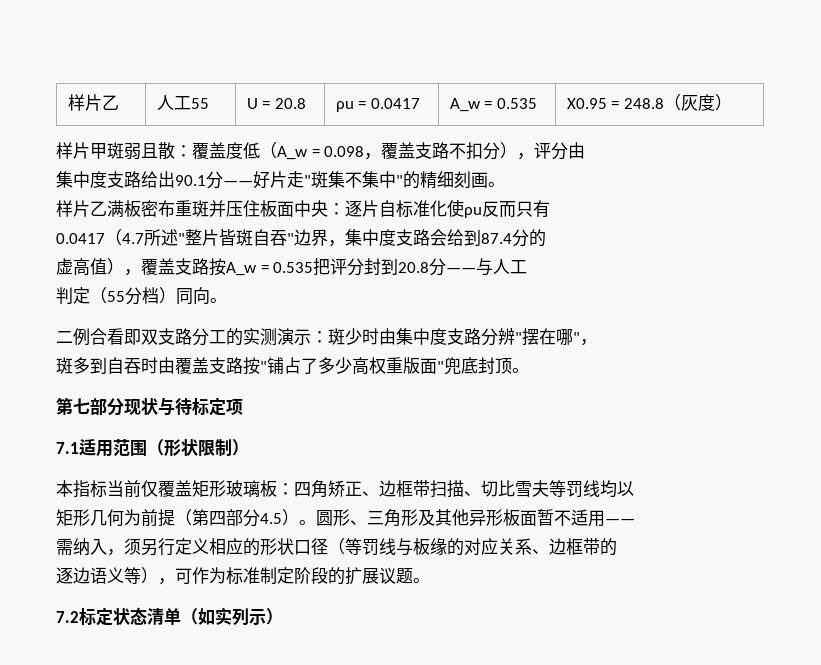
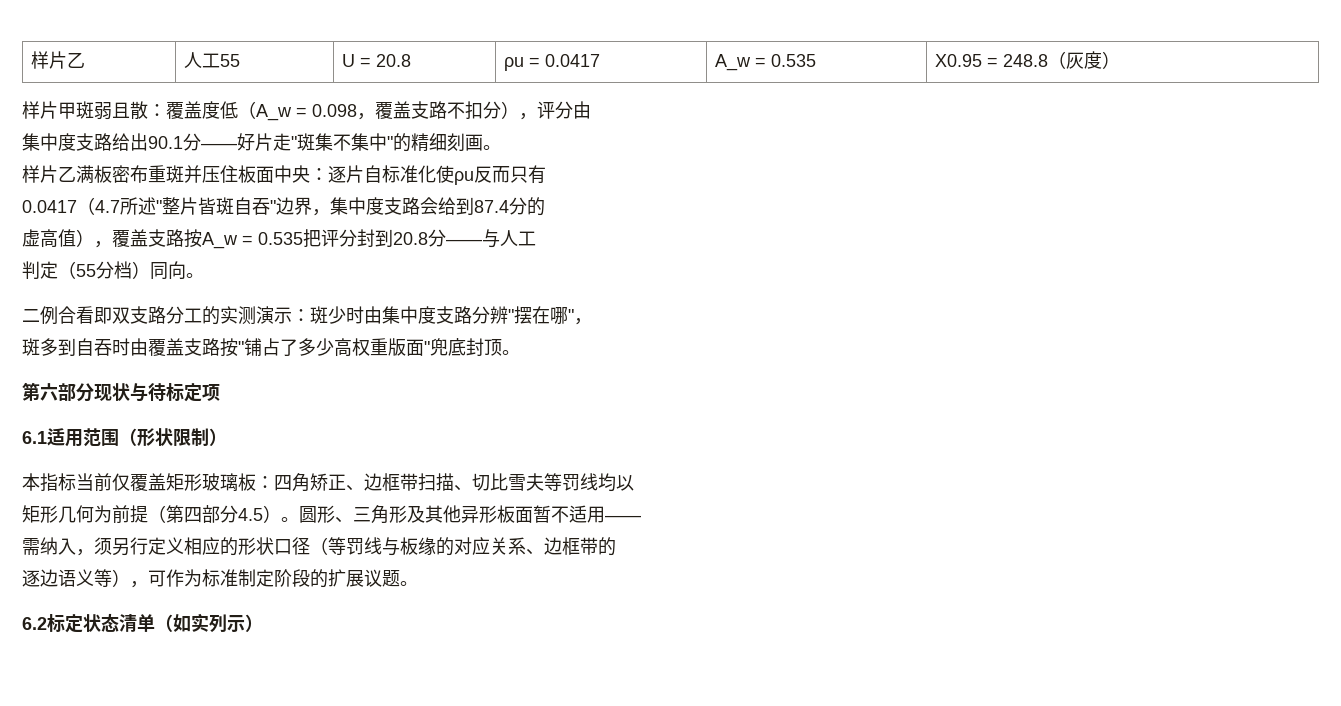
[73,398,90,415] 七 -> [40,383,58,401] 六
[56,442,79,454] 7.1 -> [22,431,47,444] 6.1
[56,611,79,623] 7.2 -> [22,617,47,630] 6.2

